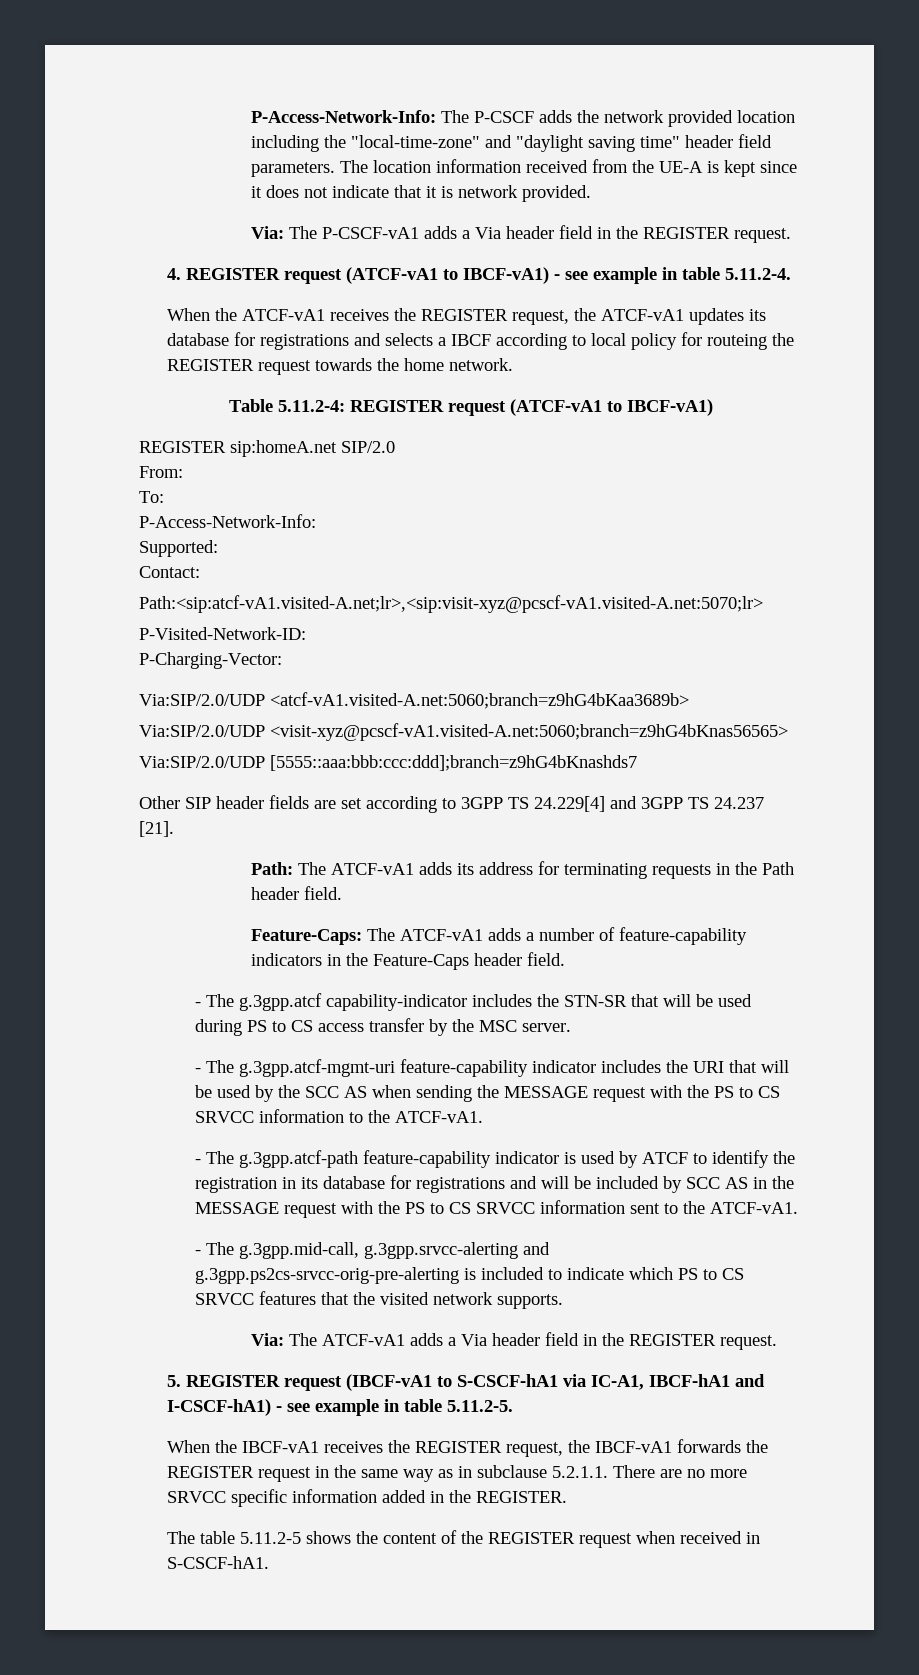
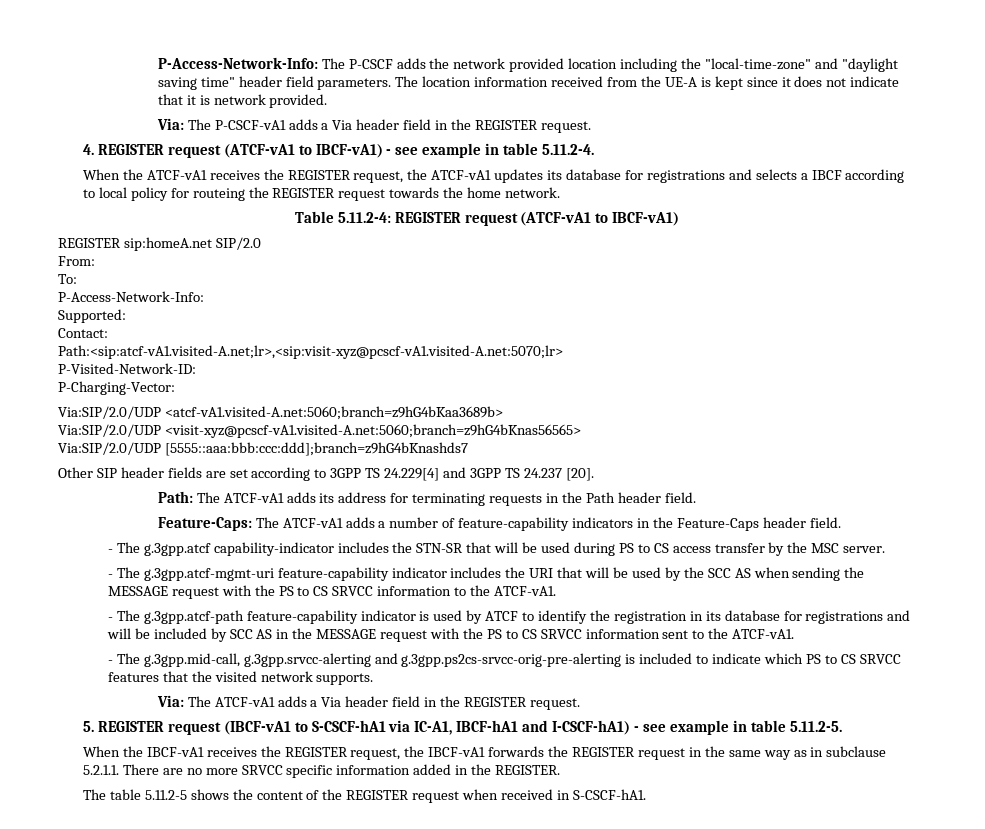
[139,821,174,837] [21]. -> [565,468,594,481] [20].

